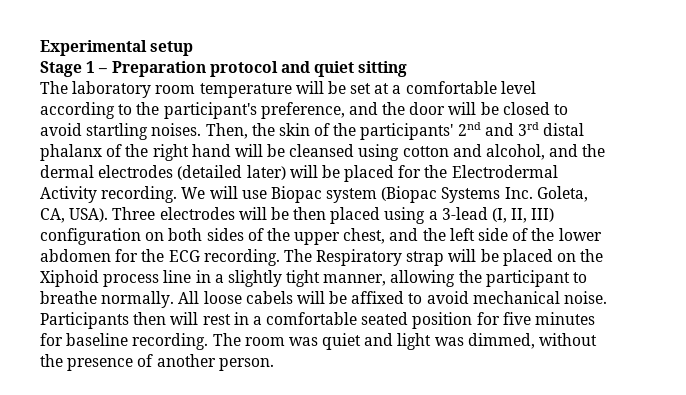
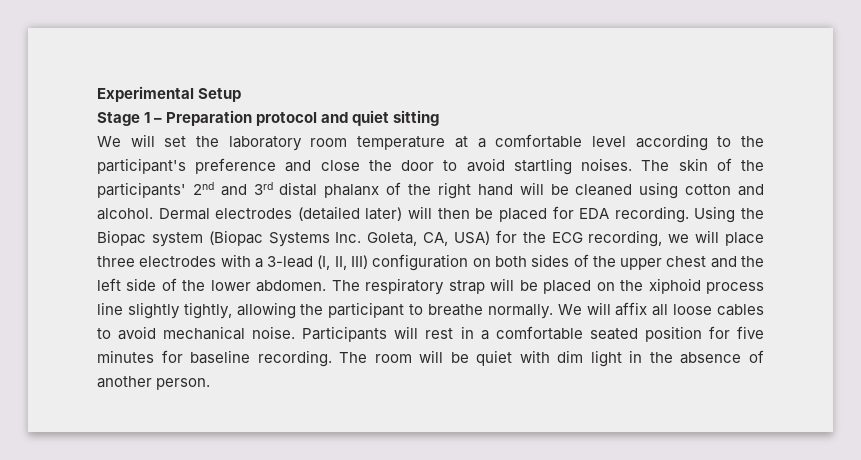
[150,41,194,56] setup -> [198,88,242,102] Setup
[40,81,372,98] The laboratory room temperature will be set -> [97,134,446,151] We will set the laboratory room temperature
[260,102,550,119] preference, and the door will be closed -> [195,158,435,174] preference and close the door
[205,123,275,139] Then, the -> [641,160,670,171] The
[289,144,355,157] cleansed -> [575,184,633,196] cleaned
[486,144,606,160] [40,165,94,178] alcohol, and the dermal -> [97,208,210,220] alcohol. Dermal
(318, 171) none -> [437,208,470,219] then
[424,165,558,178] [40,186,267,203] the Electrodermal Activity recording. We will use -> [579,206,765,223] EDA recording. Using the
[69,207,426,224] USA). Three electrodes will be then placed using -> [454,230,765,247] [97,254,251,267] USA) for the ECG recording, we will place three electrodes with
[343,228,386,244] chest, -> [666,256,707,267] chest
[40,249,403,266] abdomen for the ECG recording. The Respiratory -> [256,278,445,295] abdomen. The respiratory
[40,270,99,287] Xiphoid -> [648,278,701,294] xiphoid
[195,270,387,287] in a slightly tight manner, -> [127,302,232,319] slightly tightly,
[178,291,405,304] All loose cabels will be affixed -> [557,302,765,316] We will affix all loose cables
[133,312,167,325] then -> (388, 334) none
[288,333,598,350] [40,354,134,371] was quiet and light was dimmed, without the presence -> [419,350,742,367] will be quiet with dim light in the absence

